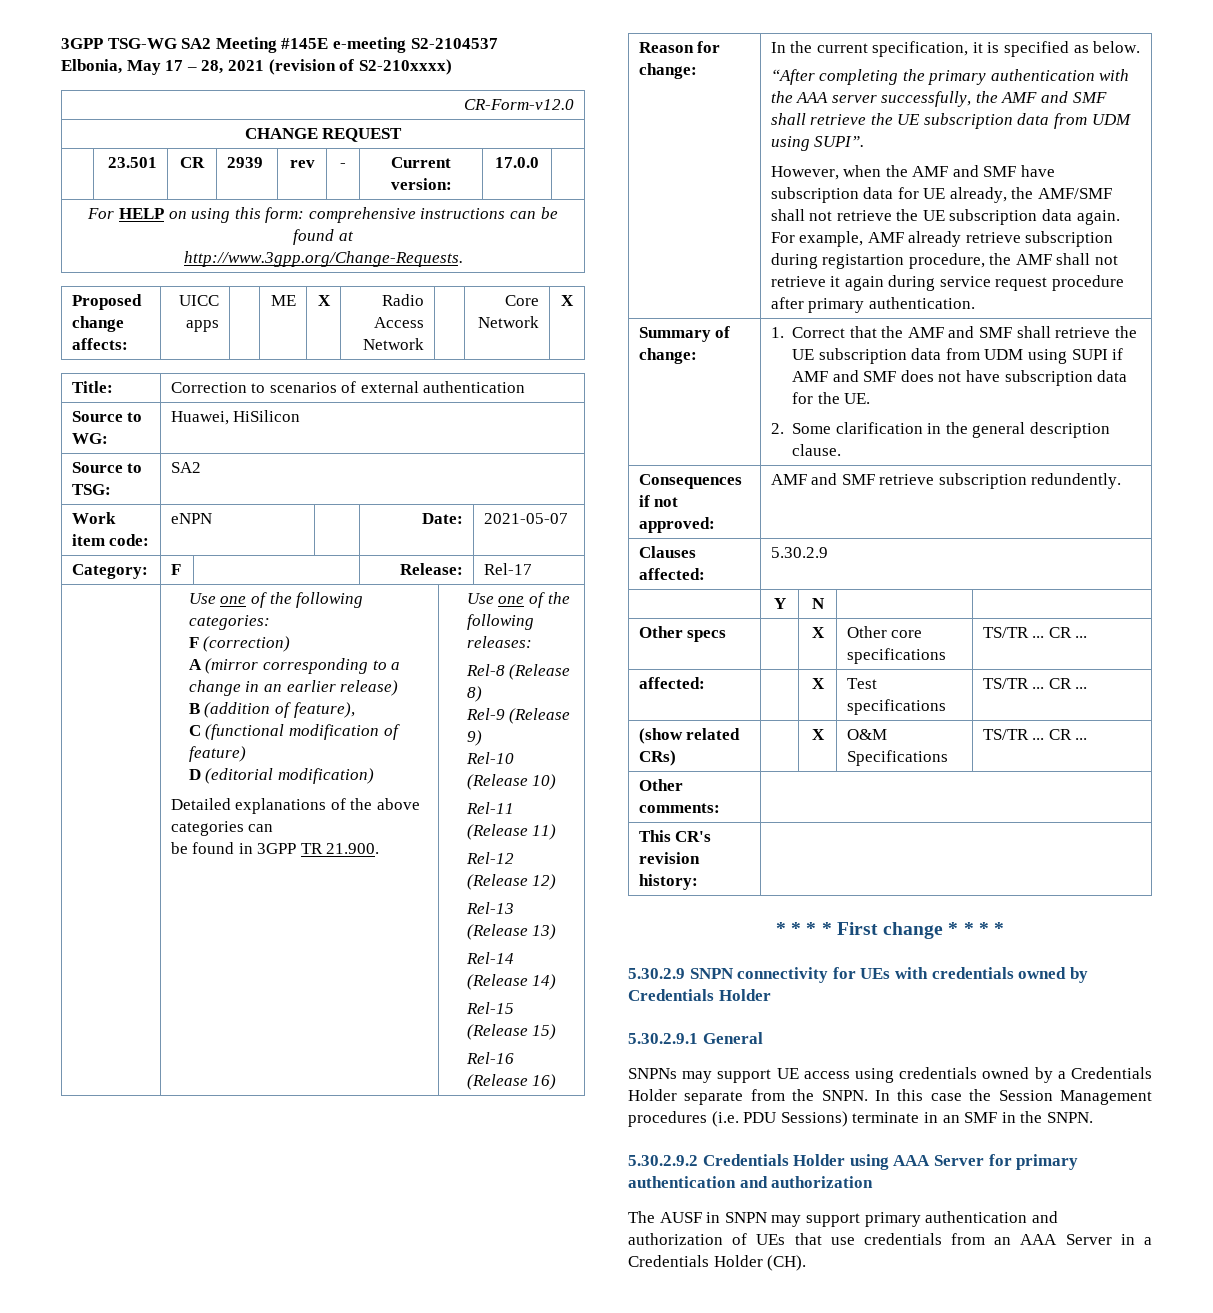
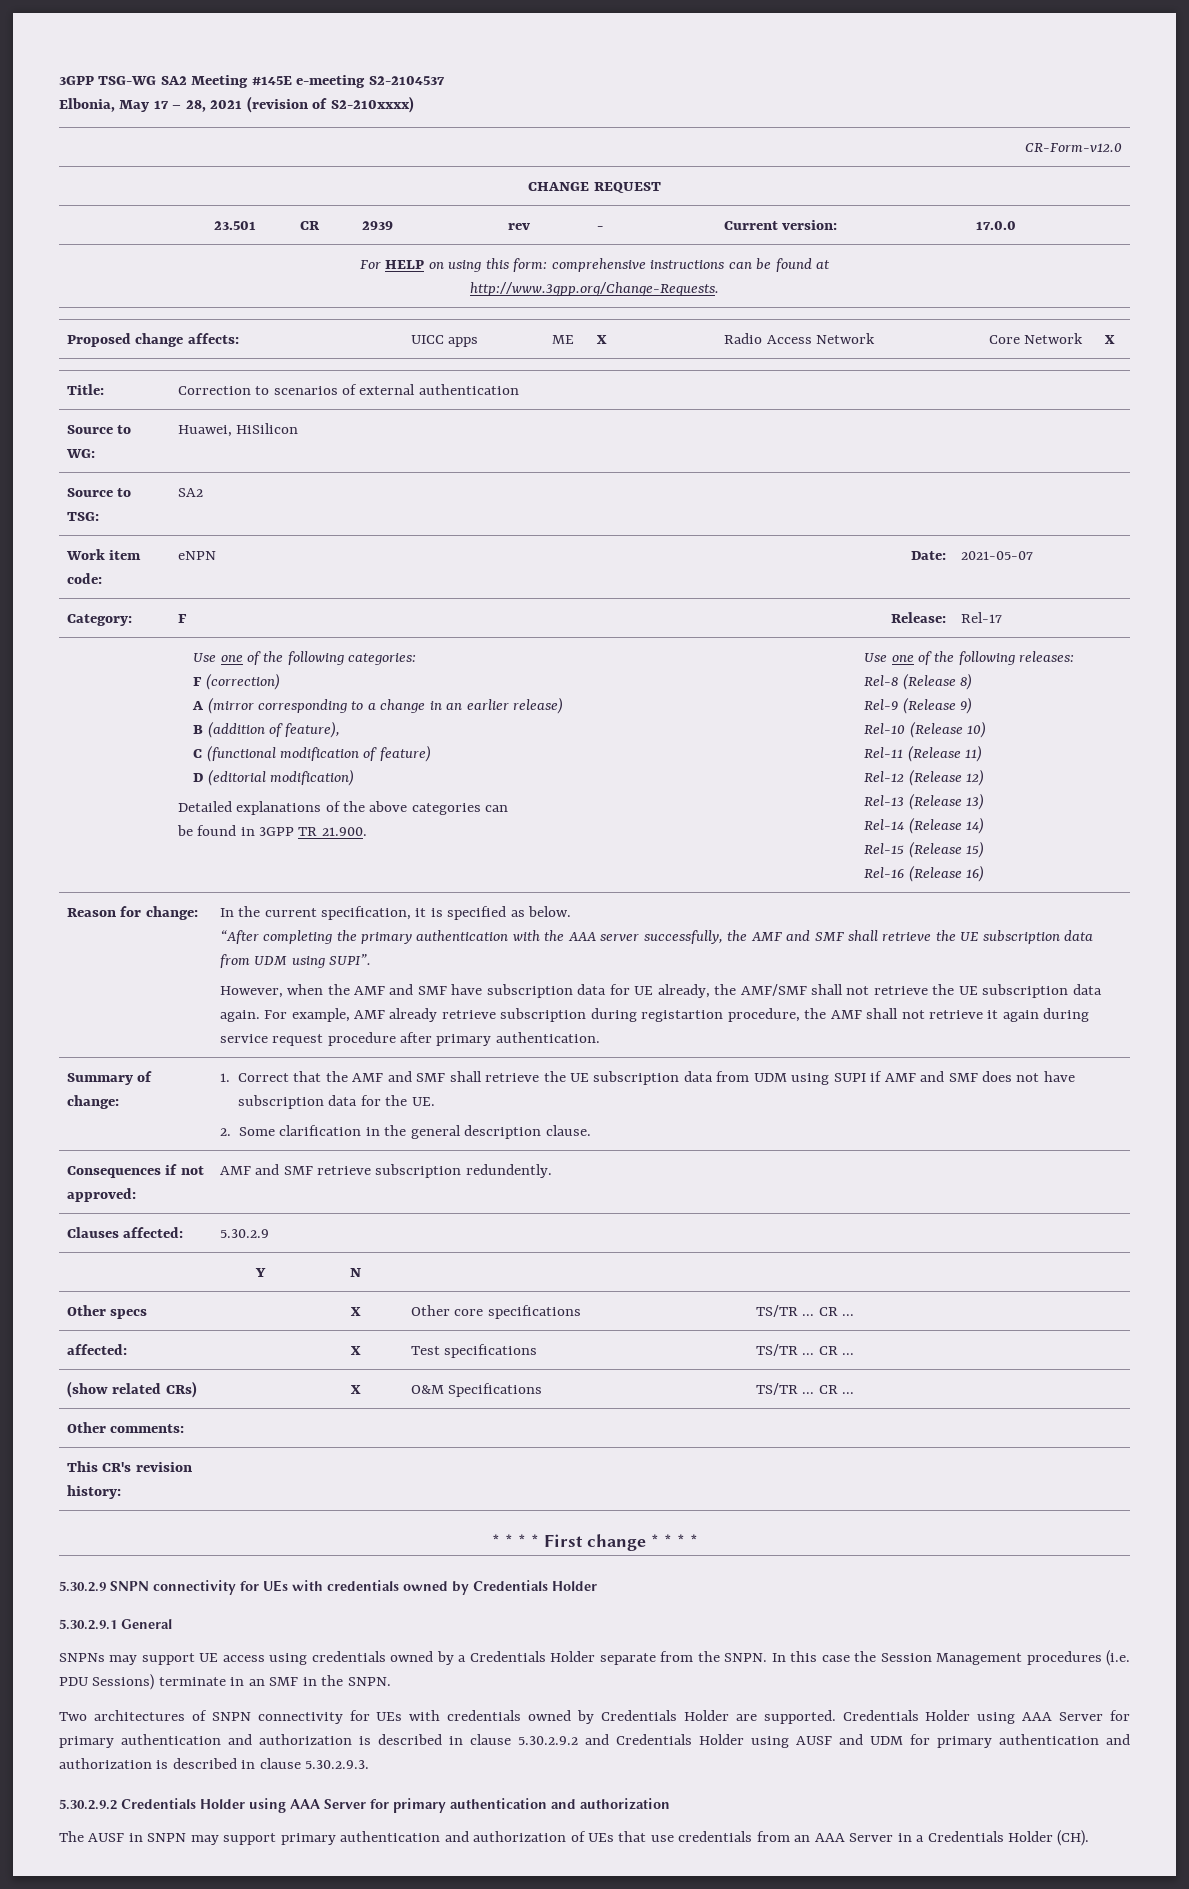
(1093, 1117) none -> [59,1710,1130,1724] [59,1734,1130,1748] [59,1758,370,1769] // Two architectures of SNPN connectivity for UEs with credentials owned by Credentials Holder are supported. Credentials Holder using AAA Server for primary authentication and authorization is described in clause 5.30.2.9.2 and Credentials Holder using AUSF and UDM for primary authentication and authorization is described in clause 5.30.2.9.3.

